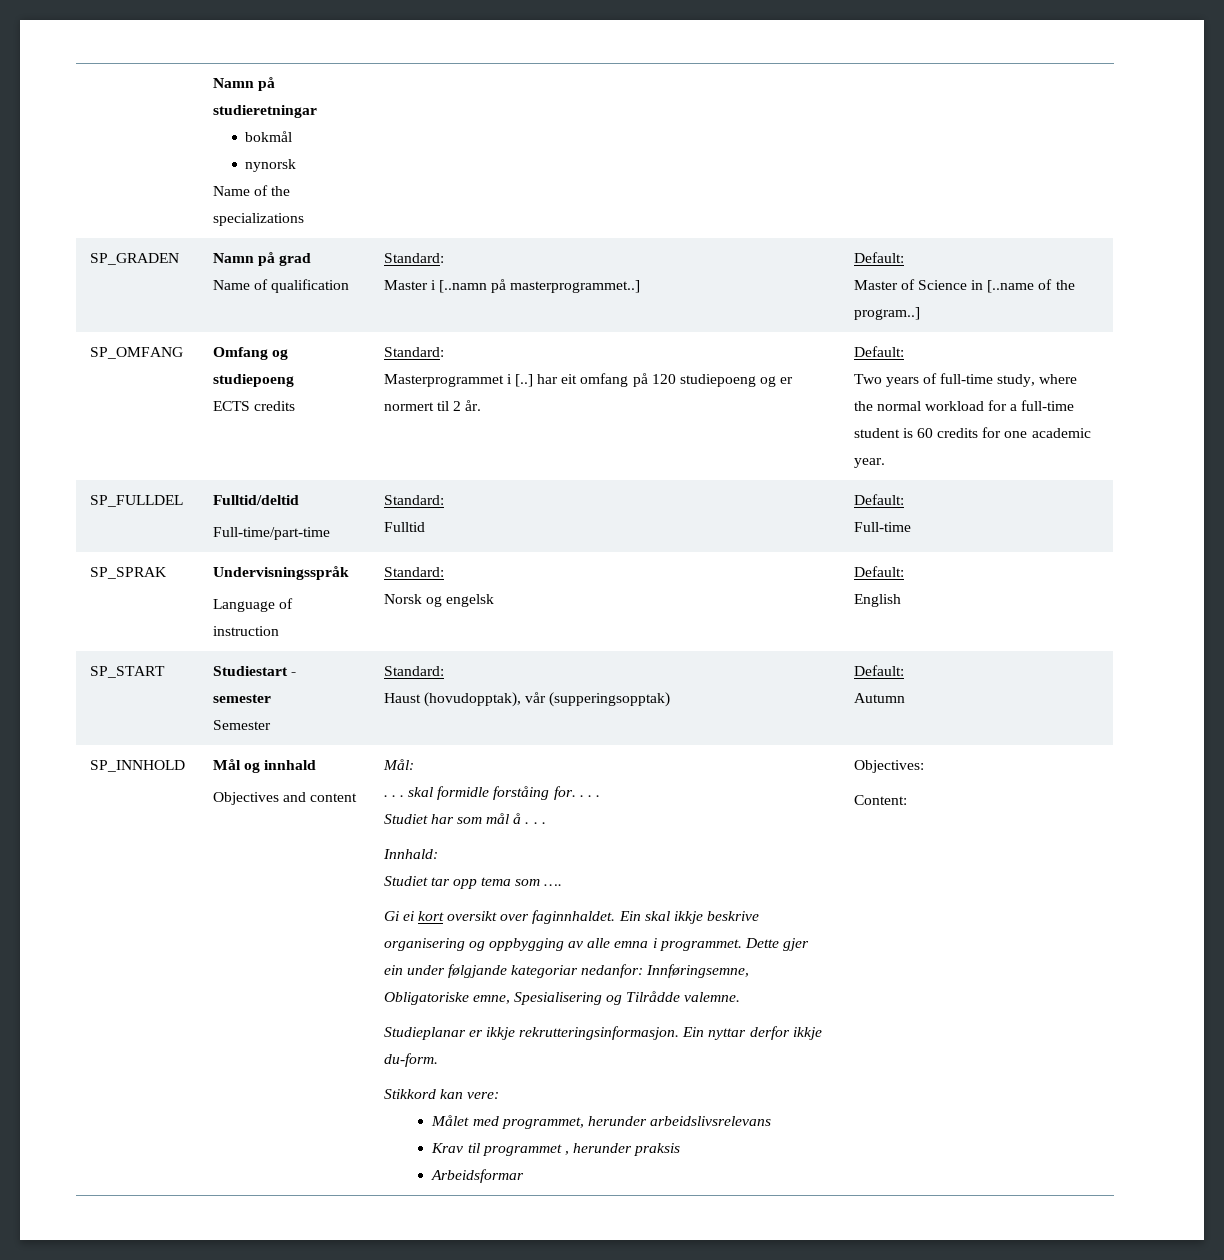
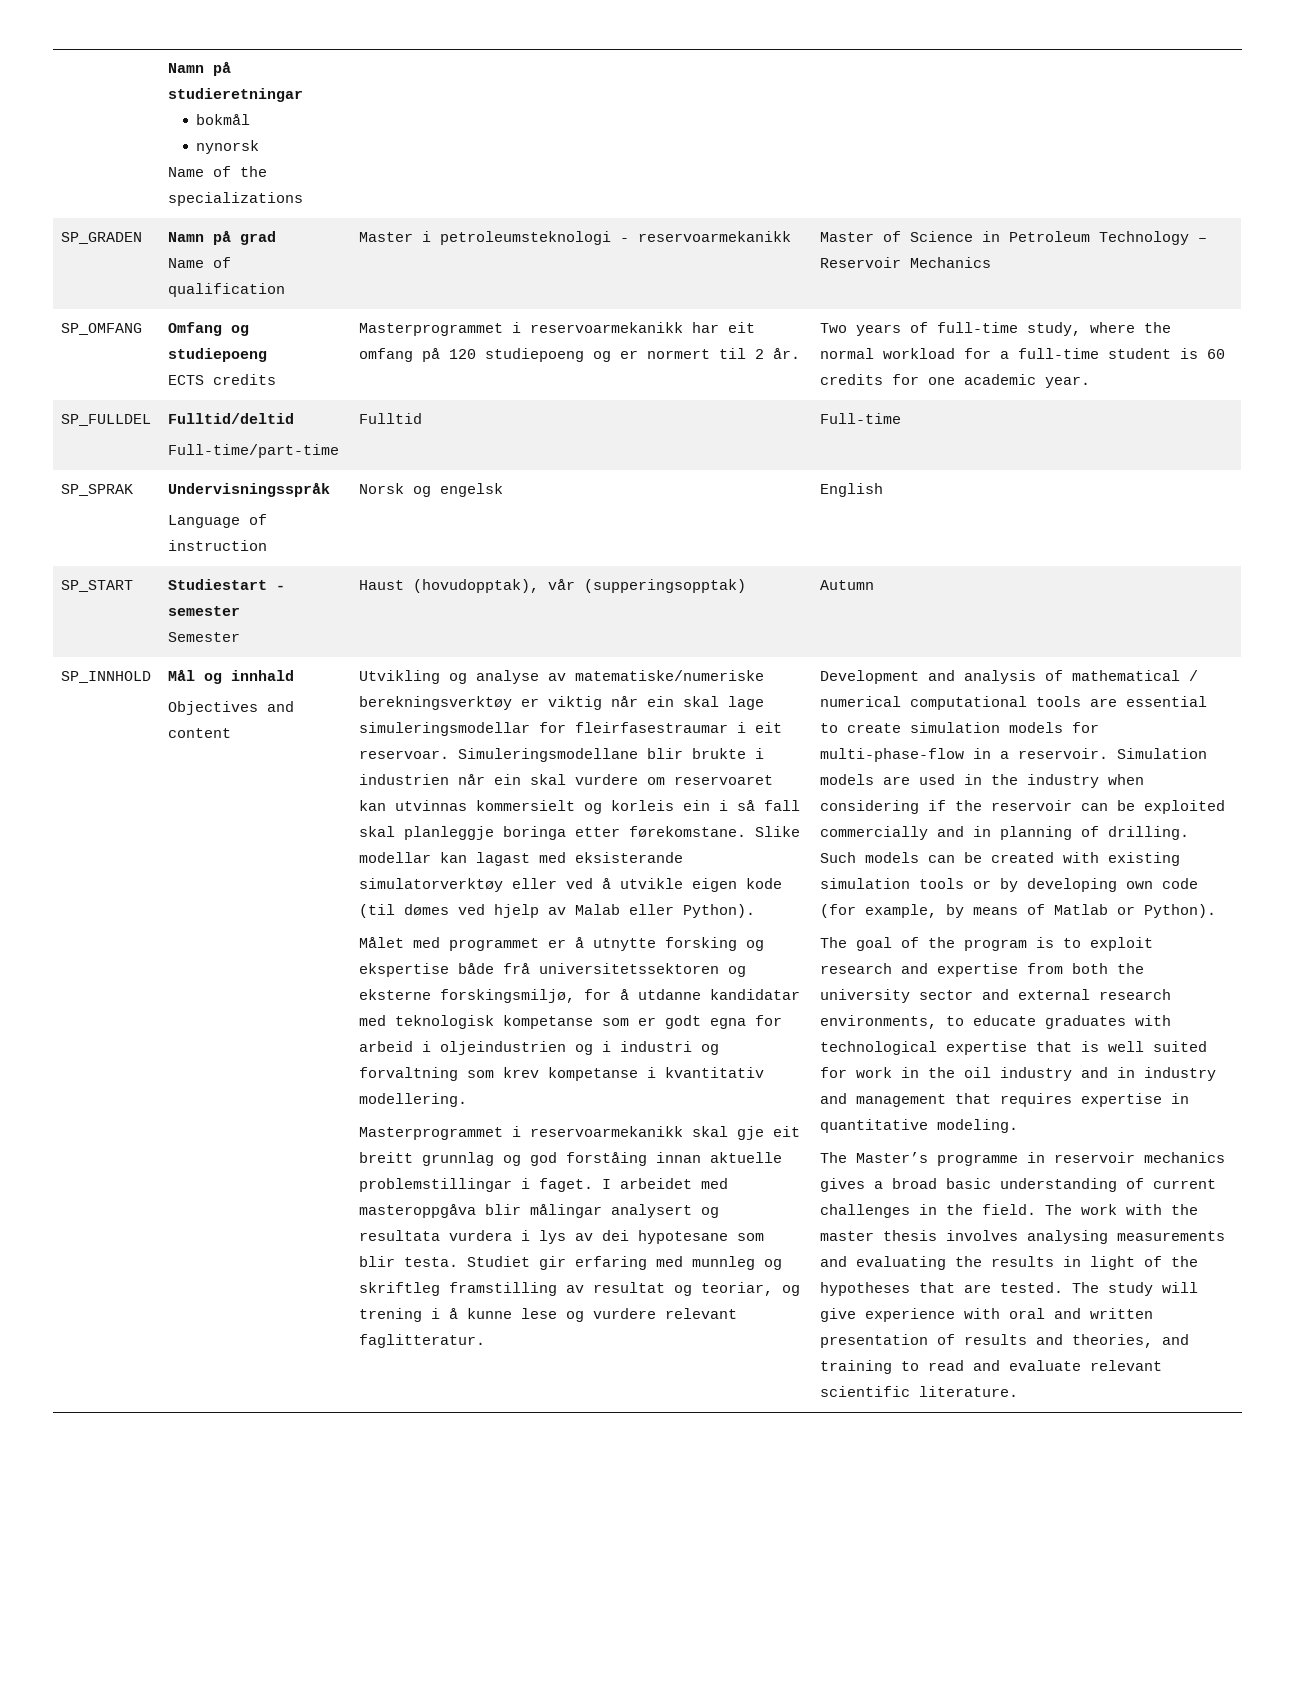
[383,253,444,263] Standard: // -> (286, 290) none
[438,279,641,293] [853,252,904,263] [853,279,1075,293] [853,307,920,320] [..namn på masterprogrammet..] | Default: // Master of Science in [..name of the program..] -> [440,231,792,245] [820,231,1208,245] [820,257,992,268] petroleumsteknologi - reservoarmekanikk | Master of Science in Petroleum Technology – Reservoir Mechanics
[383,347,444,357] [383,374,533,387] Standard: // Masterprogrammet i [..] -> [359,322,684,336] Masterprogrammet i reservoarmekanikk
[853,346,904,357] Default: // -> (801, 353) none
[383,495,444,505] Standard: // -> (340, 451) none
[853,494,904,505] Default: // -> (423, 418) none
[383,567,444,577] Standard: // -> (268, 545) none
[853,566,904,577] Default: // -> (504, 490) none
[383,666,444,676] Standard: // -> (241, 637) none
[853,665,904,676] Default: // -> (747, 586) none
[382,759,414,770] [383,786,601,800] [383,813,546,824] [382,849,438,859] [383,876,563,889] [383,910,760,924] [383,938,810,951] [383,964,750,978] [383,991,741,1005] [383,1026,822,1040] [383,1053,438,1067] [383,1089,499,1099] [431,1115,772,1129] [431,1143,681,1156] [431,1169,525,1183] [853,760,924,773] [853,795,907,805] Mål: // . . . skal formidle forståing for. . . . // Studiet har som mål å . . . // Innhald: // Studiet tar opp tema som …. // Gi ei kort oversikt over faginnhaldet. Ein skal ikkje beskrive organisering og oppbygging av alle emna i programmet. Dette gjer ein under følgjande kategoriar nedanfor: Innføringsemne, Obligatoriske emne, Spesialisering og Tilrådde valemne. // Studieplanar er ikkje rekrutteringsinformasjon. Ein nyttar derfor ikkje du-form. // Stikkord kan vere: // Målet med programmet, herunder arbeidslivsrelevans // Krav til programmet , herunder praksis // Arbeidsformar | Objectives: // Content: -> [359,670,765,684] [359,696,765,710] [359,722,783,736] [359,748,765,762] [359,774,774,785] [359,800,801,814] [359,826,801,840] [359,852,684,866] [359,878,783,892] [359,904,756,918] [359,937,765,951] [359,963,747,977] [359,989,801,1003] [359,1015,783,1029] [359,1041,720,1055] [359,1067,765,1081] [359,1093,468,1107] [359,1126,801,1140] [359,1152,783,1166] [359,1178,729,1192] [359,1204,720,1218] [359,1230,765,1244] [359,1256,783,1270] [359,1282,801,1296] [359,1308,738,1322] [359,1334,486,1348] [820,670,1199,684] [820,696,1208,710] [820,722,1100,733] [820,748,1208,762] [820,774,1145,788] [820,800,1226,814] [820,826,1190,840] [820,852,1181,866] [820,878,1199,892] [820,904,1217,918] [820,937,1154,951] [820,963,1145,977] [820,989,1172,1003] [820,1015,1172,1029] [820,1041,1208,1055] [820,1067,1217,1081] [820,1093,1190,1107] [820,1119,1019,1133] [820,1152,1226,1166] [820,1178,1217,1192] [820,1204,1199,1218] [820,1230,1226,1244] [820,1256,1199,1270] [820,1282,1199,1296] [820,1308,1154,1322] [820,1334,1190,1348] [820,1360,1163,1374] [820,1386,1019,1397] Utvikling og analyse av matematiske/numeriske berekningsverktøy er viktig når ein skal lage simuleringsmodellar for fleirfasestraumar i eit reservoar. Simuleringsmodellane blir brukte i industrien når ein skal vurdere om reservoaret kan utvinnas kommersielt og korleis ein i så fall skal planleggje boringa etter førekomstane. Slike modellar kan lagast med eksisterande simulatorverktøy eller ved å utvikle eigen kode (til dømes ved hjelp av Malab eller Python). // Målet med programmet er å utnytte forsking og ekspertise både frå universitetssektoren og eksterne forskingsmiljø, for å utdanne kandidatar med teknologisk kompetanse som er godt egna for arbeid i oljeindustrien og i industri og forvaltning som krev kompetanse i kvantitativ modellering. // Masterprogrammet i reservoarmekanikk skal gje eit breitt grunnlag og god forståing innan aktuelle problemstillingar i faget. I arbeidet med masteroppgåva blir målingar analysert og resultata vurdera i lys av dei hypotesane som blir testa. Studiet gir erfaring med munnleg og skriftleg framstilling av resultat og teoriar, og trening i å kunne lese og vurdere relevant faglitteratur. | Development and analysis of mathematical / numerical computational tools are essential to create simulation models for multi-phase-flow in a reservoir. Simulation models are used in the industry when considering if the reservoir can be exploited commercially and in planning of drilling. Such models can be created with existing simulation tools or by developing own code (for example, by means of Matlab or Python). // The goal of the program is to exploit research and expertise from both the university sector and external research environments, to educate graduates with technological expertise that is well suited for work in the oil industry and in industry and management that requires expertise in quantitative modeling. // The Master’s programme in reservoir mechanics gives a broad basic understanding of current challenges in the field. The work with the master thesis involves analysing measurements and evaluating the results in light of the hypotheses that are tested. The study will give experience with oral and written presentation of results and theories, and training to read and evaluate relevant scientific literature.

